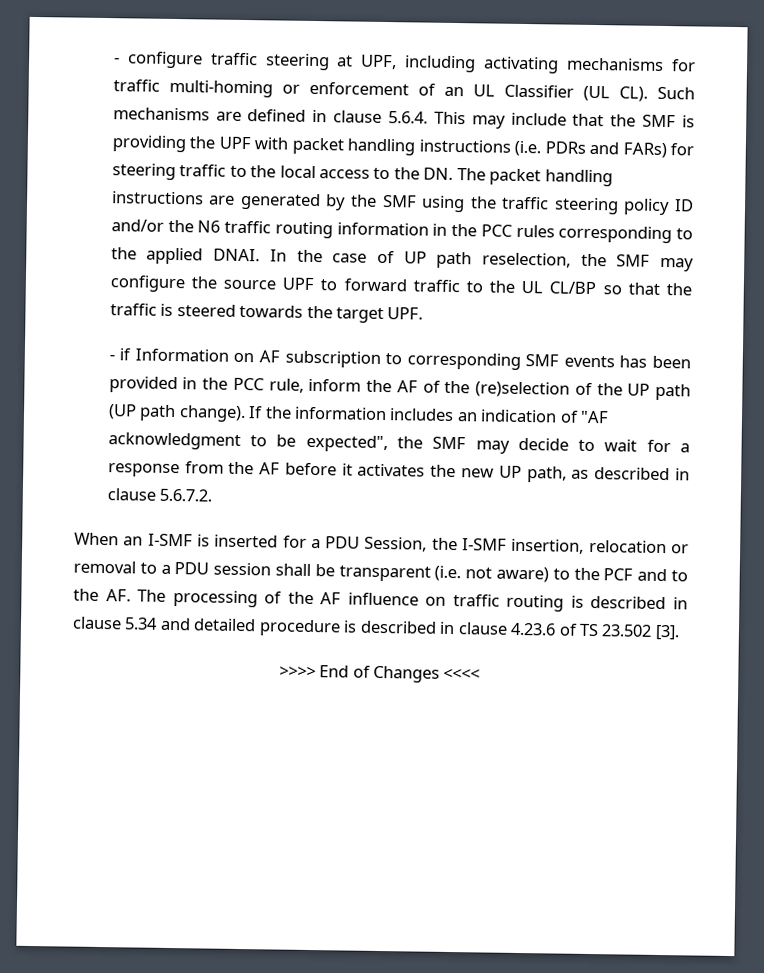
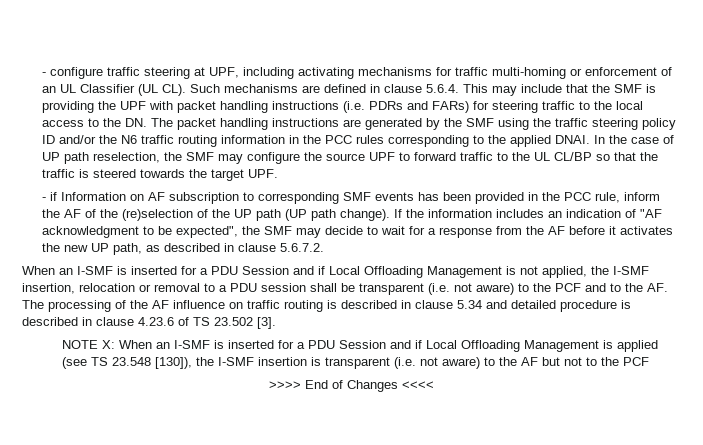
[364,536,428,552] Session, -> [242,266,587,278] Session and if Local Offloading Management is not applied,
(680, 632) none -> [62,340,659,352] [62,357,650,369] // NOTE X: When an I-SMF is inserted for a PDU Session and if Local Offloading Management is applied (see TS 23.548 [130]), the I-SMF insertion is transparent (i.e. not aware) to the AF but not to the PCF

